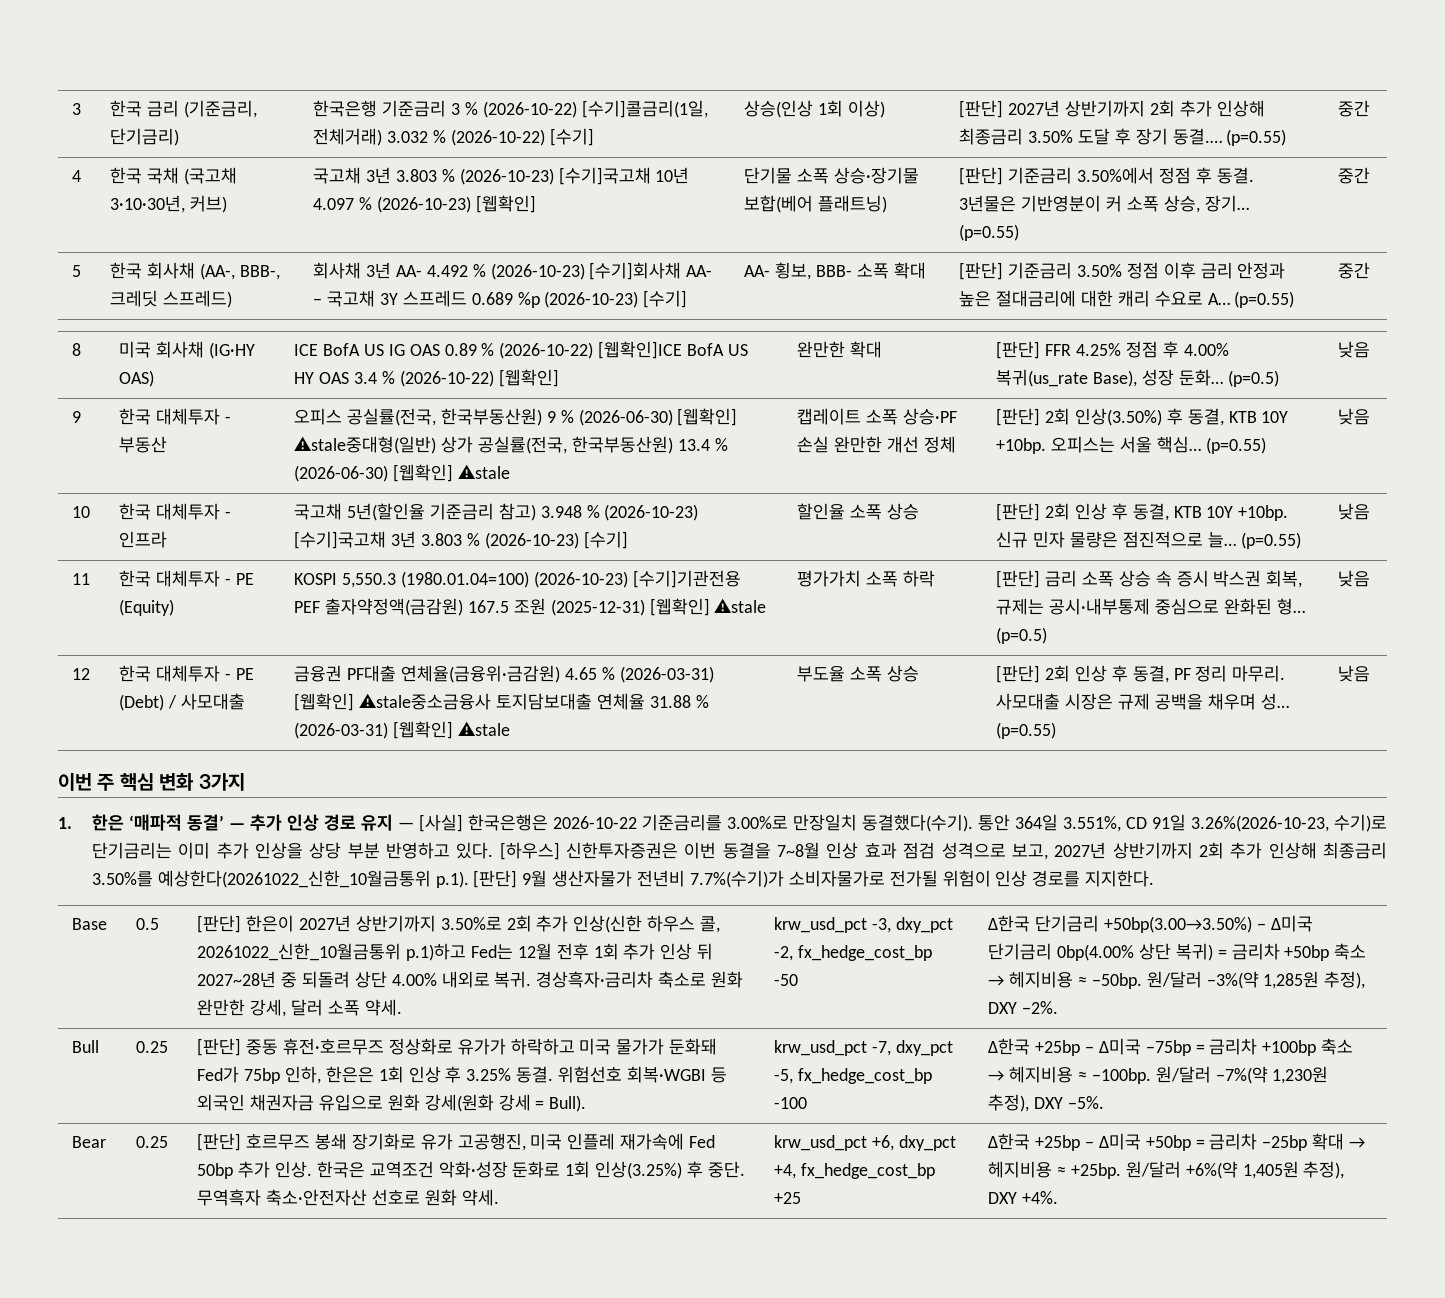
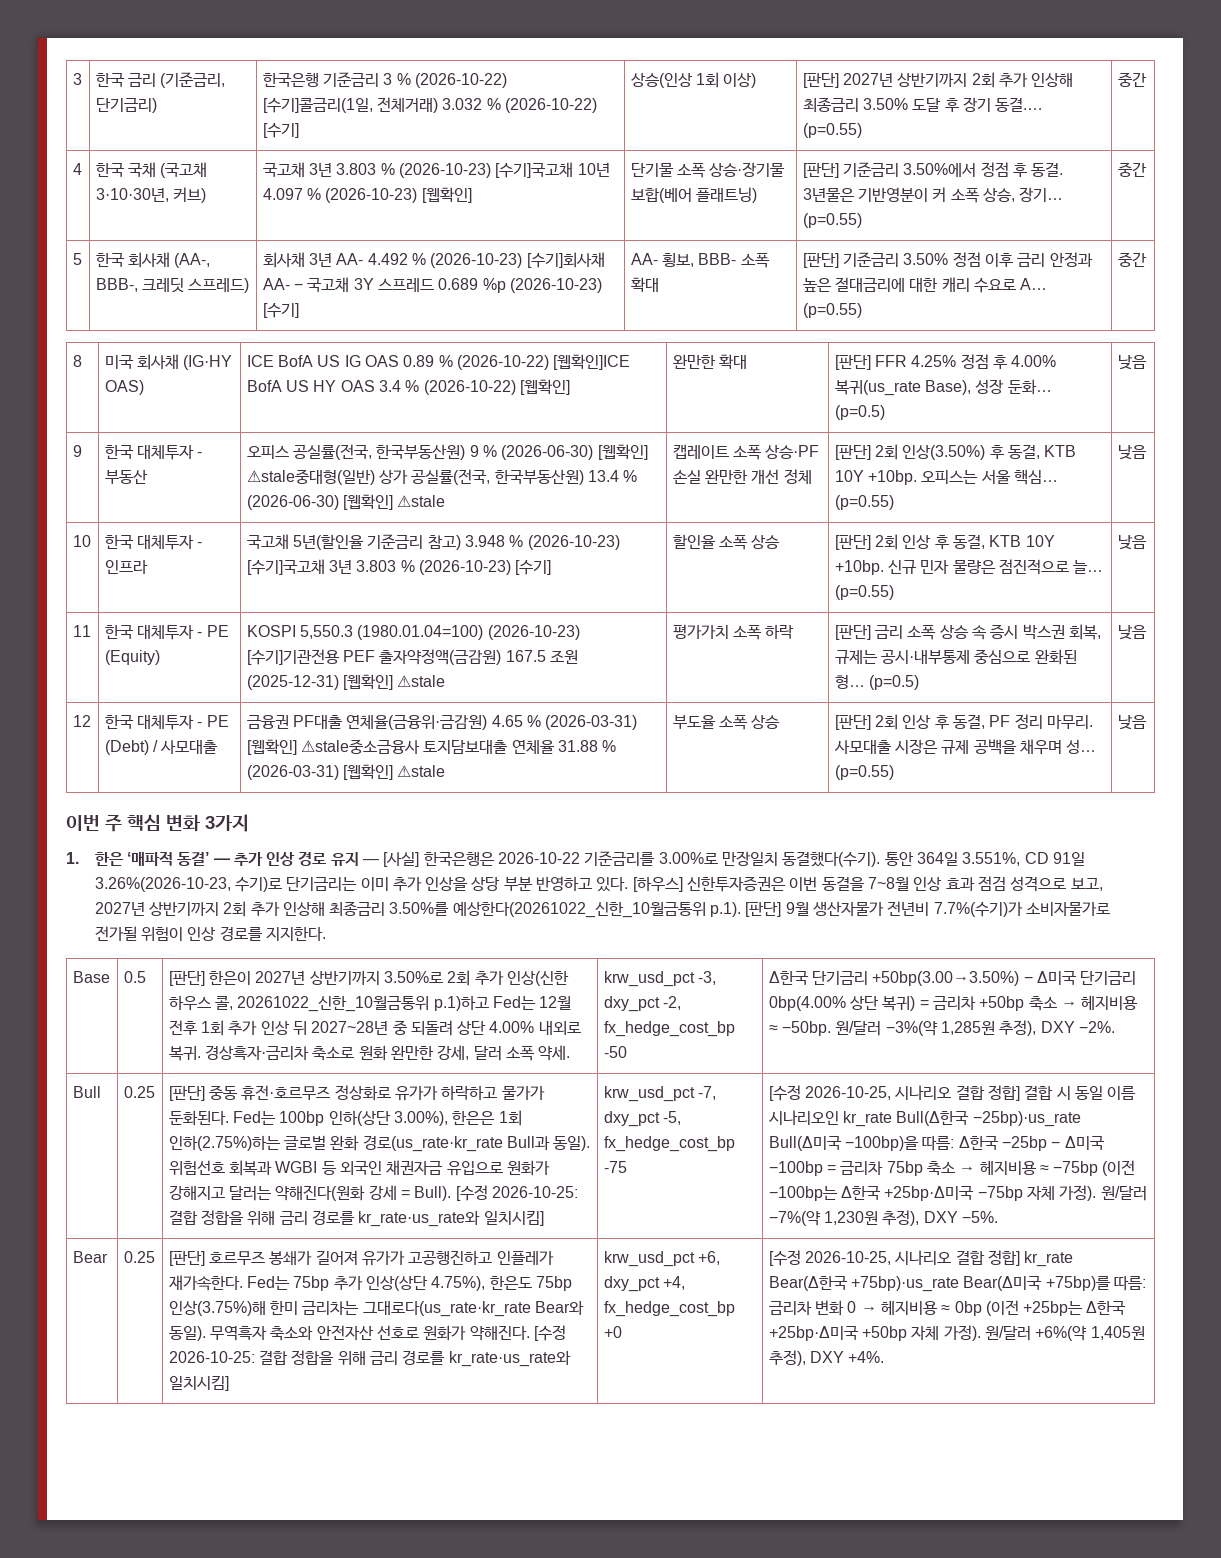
[579,1038,718,1055] [197,1066,727,1084] [197,1094,587,1112] 미국 물가가 둔화돼 Fed가 75bp 인하, 한은은 1회 인상 후 3.25% 동결. 위험선호 회복·WGBI 등 외국인 채권자금 유입으로 원화 강세(원화 강세 = Bull). -> [501,1086,545,1100] [168,1110,522,1126] [168,1135,591,1152] [168,1160,550,1176] [168,1185,578,1201] [168,1210,544,1227] 물가가 둔화된다. Fed는 100bp 인하(상단 3.00%), 한은은 1회 인하(2.75%)하는 글로벌 완화 경로(us_rate·kr_rate Bull과 동일). 위험선호 회복과 WGBI 등 외국인 채권자금 유입으로 원화가 강해지고 달러는 약해진다(원화 강세 = Bull). [수정 2026-10-25: 결합 정합을 위해 금리 경로를 kr_rate·us_rate와 일치시킴]
[774,1097,808,1109] [988,1038,1354,1056] [988,1066,1151,1084] -100 | Δ한국 +25bp − Δ미국 −75bp = 금리차 +100bp 축소 → 헤지비용 ≈ −100bp. -> [603,1161,627,1173] [768,1085,1137,1101] [768,1110,1081,1127] [768,1135,1105,1151] [768,1160,1136,1176] [768,1185,1097,1201] -75 | [수정 2026-10-25, 시나리오 결합 정합] 결합 시 동일 이름 시나리오인 kr_rate Bull(Δ한국 −25bp)·us_rate Bull(Δ미국 −100bp)을 따름: Δ한국 −25bp − Δ미국 −100bp = 금리차 75bp 축소 → 헤지비용 ≈ −75bp (이전 −100bp는 Δ한국 +25bp·Δ미국 −75bp 자체 가정).
[314,1133,715,1151] [197,1161,745,1179] [197,1189,499,1206] 봉쇄 장기화로 유가 고공행진, 미국 인플레 재가속에 Fed 50bp 추가 인상. 한국은 교역조건 악화·성장 둔화로 1회 인상(3.25%) 후 중단. 무역흑자 축소·안전자산 선호로 원화 약세. -> [269,1250,554,1266] [168,1275,572,1291] [168,1300,584,1317] [168,1325,566,1341] [168,1350,571,1367] [168,1375,229,1391] 봉쇄가 길어져 유가가 고공행진하고 인플레가 재가속한다. Fed는 75bp 추가 인상(상단 4.75%), 한은도 75bp 인상(3.75%)해 한미 금리차는 그대로다(us_rate·kr_rate Bear와 동일). 무역흑자 축소와 안전자산 선호로 원화가 약해진다. [수정 2026-10-25: 결합 정합을 위해 금리 경로를 kr_rate·us_rate와 일치시킴]
[774,1192,802,1204] [988,1133,1365,1151] [988,1161,1121,1179] +25 | Δ한국 +25bp − Δ미국 +50bp = 금리차 −25bp 확대 → 헤지비용 ≈ +25bp. -> [603,1326,622,1338] [768,1250,1074,1267] [768,1275,1146,1292] [768,1300,1127,1316] [768,1325,981,1341] +0 | [수정 2026-10-25, 시나리오 결합 정합] kr_rate Bear(Δ한국 +75bp)·us_rate Bear(Δ미국 +75bp)를 따름: 금리차 변화 0 → 헤지비용 ≈ 0bp (이전 +25bp는 Δ한국 +25bp·Δ미국 +50bp 자체 가정).

